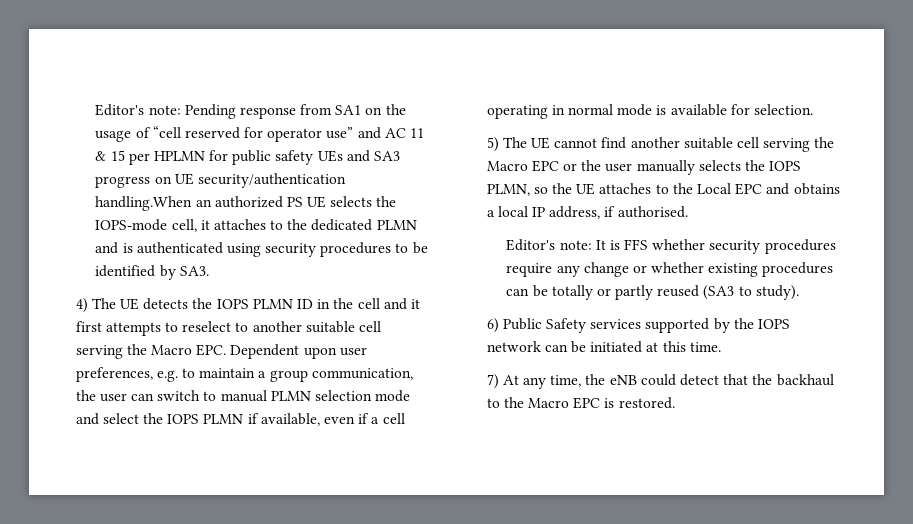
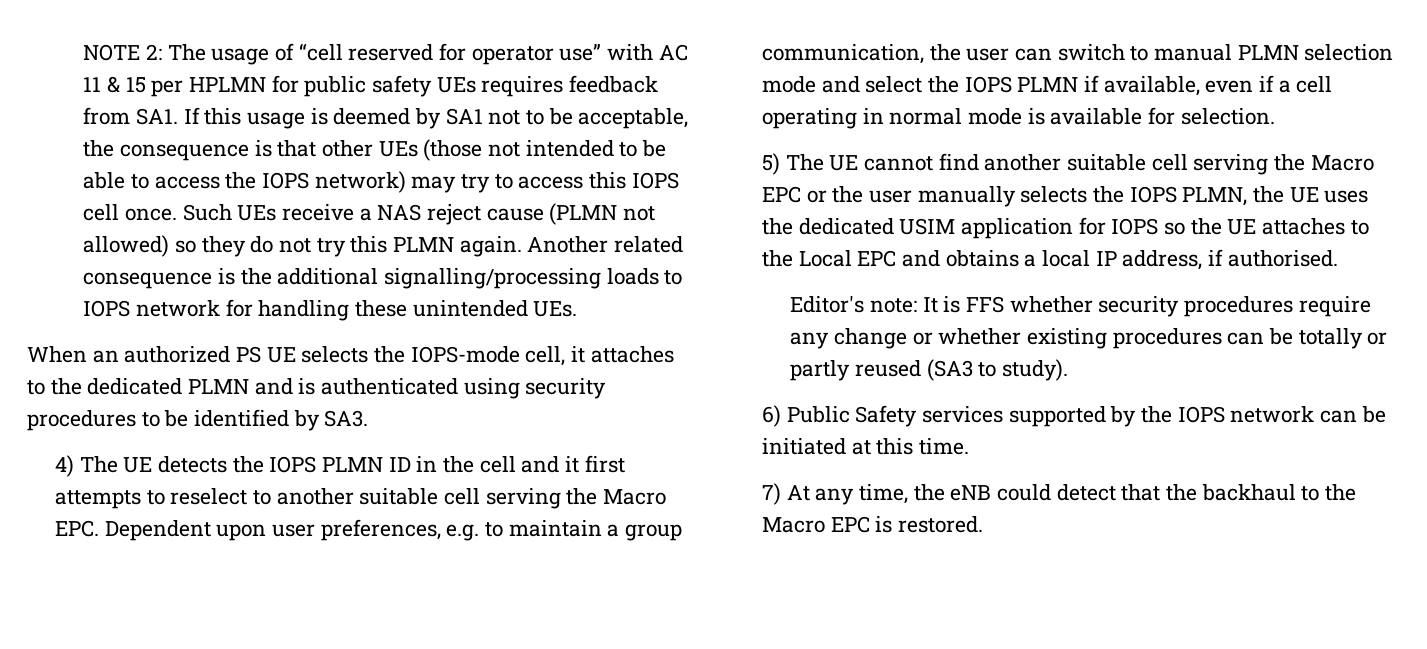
[95,104,406,119] Editor's note: Pending response from SA1 on the -> [83,44,206,61] NOTE 2: The
[357,127,381,139] and -> [606,44,653,61] with
[346,150,401,162] [95,173,346,188] [95,196,193,211] and SA3 progress on UE security/authentication handling.When -> [481,75,658,97] [83,107,689,129] [83,139,666,161] [83,171,679,193] [83,203,655,225] [83,235,683,257] [83,268,683,289] [83,299,578,321] [27,346,87,363] requires feedback from SA1. If this usage is deemed by SA1 not to be acceptable, the consequence is that other UEs (those not intended to be able to access the IOPS network) may try to access this IOPS cell once. Such UEs receive a NAS reject cause (PLMN not allowed) so they do not try this PLMN again. Another related consequence is the additional signalling/processing loads to IOPS network for handling these unintended UEs. // When
(530, 190) none -> [1253,186,1369,203] [762,217,1159,239] the UE uses the dedicated USIM application for IOPS

